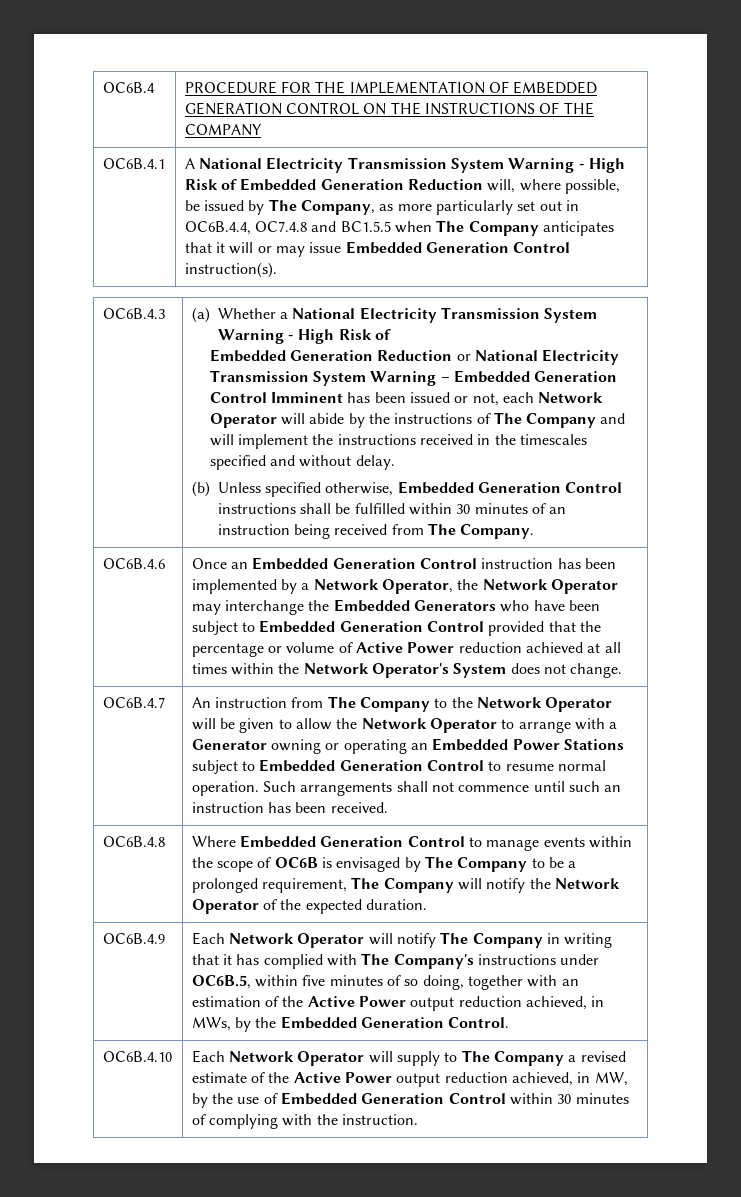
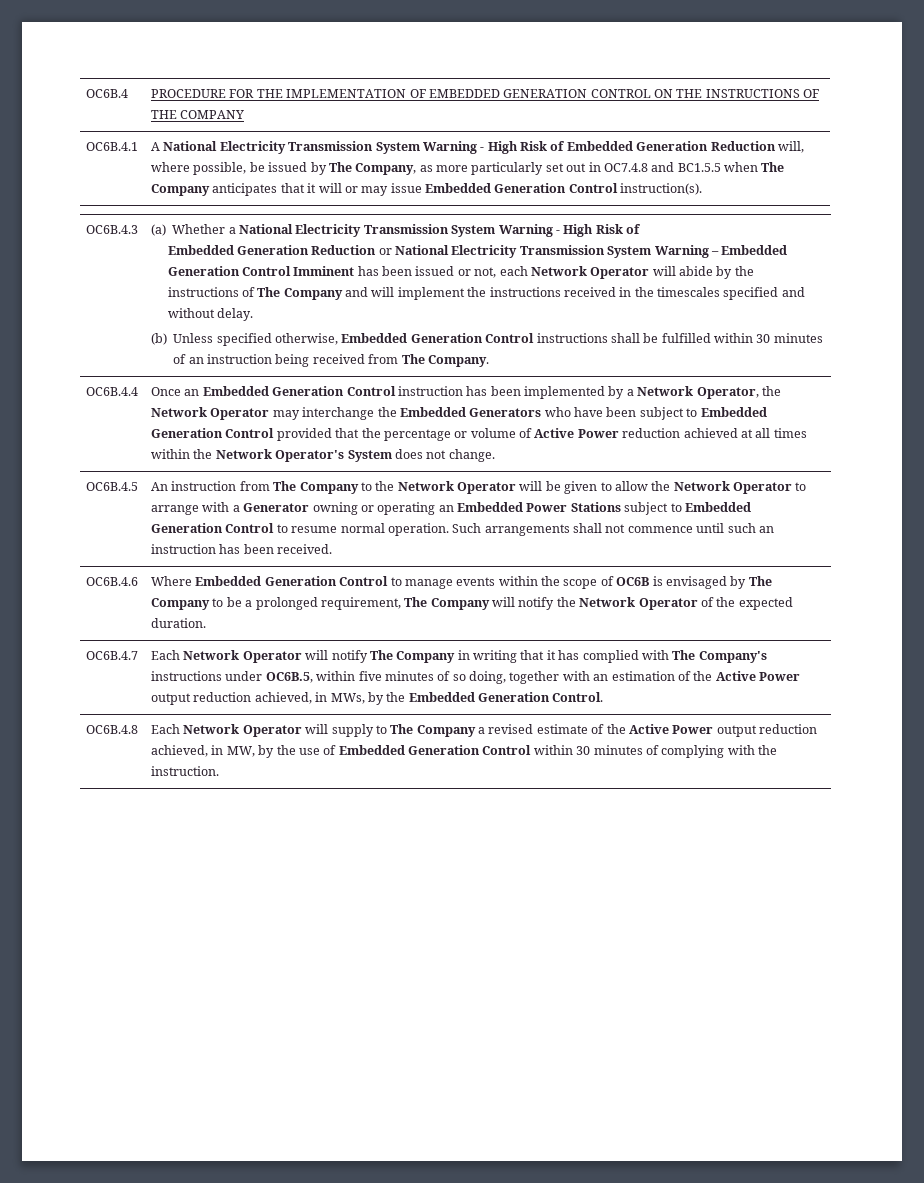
[184,221,251,235] OC6B.4.4, -> (601, 167) none
[102,558,165,569] OC6B.4.6 -> [86,387,139,396] OC6B.4.4
[102,697,165,708] OC6B.4.7 -> [86,482,139,491] OC6B.4.5
[102,836,165,847] OC6B.4.8 -> [86,577,139,586] OC6B.4.6
[102,933,165,944] OC6B.4.9 -> [86,651,139,660] OC6B.4.7
[102,1051,172,1062] OC6B.4.10 -> [86,725,139,734] OC6B.4.8

